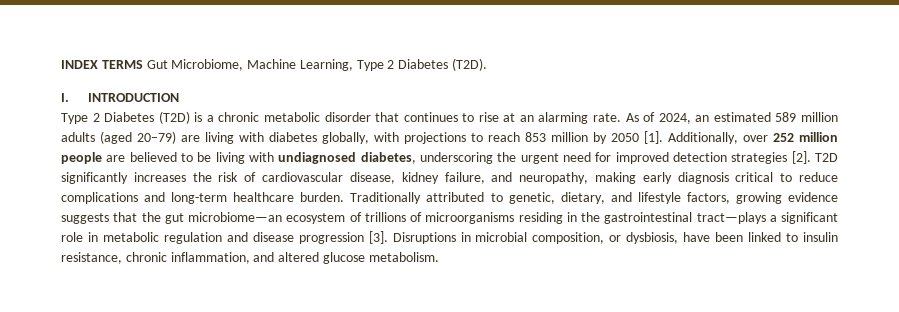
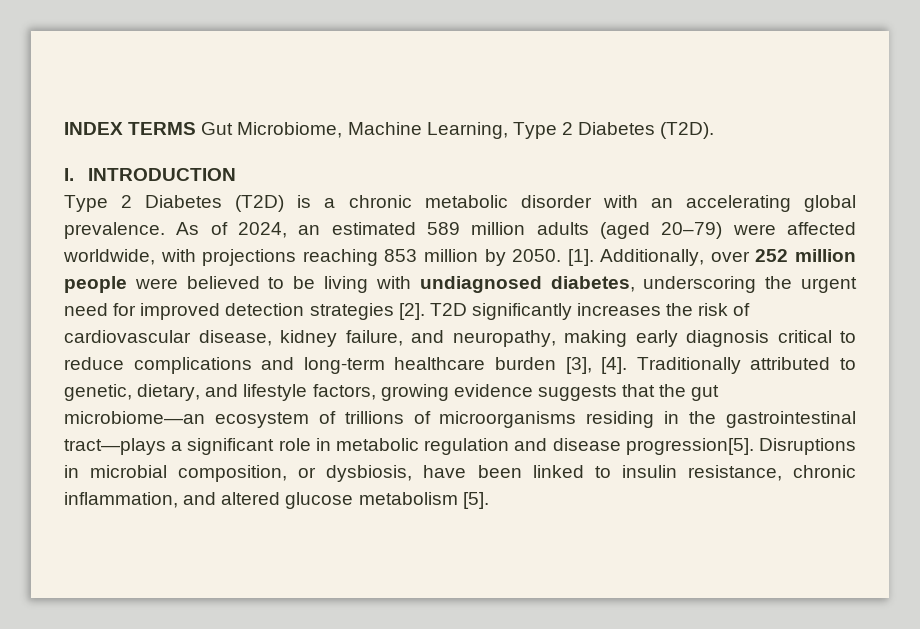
[375,112,622,124] that continues to rise at an alarming rate. -> [602,195,857,212] [64,222,165,239] with an accelerating global prevalence.
[181,132,520,144] are living with diabetes globally, with projections to reach -> [732,222,856,235] [63,249,378,266] were affected worldwide, with projections reaching
[611,133,639,142] 2050 -> [512,249,562,262] 2050.
[106,155,126,162] are -> [134,278,178,289] were
[300,192,345,202] burden. -> [495,357,628,374] burden [3], [4].
[298,231,388,244] progression [3]. -> [625,438,754,455] progression[5].
[368,252,439,262] metabolism. -> [358,492,489,509] metabolism [5].

